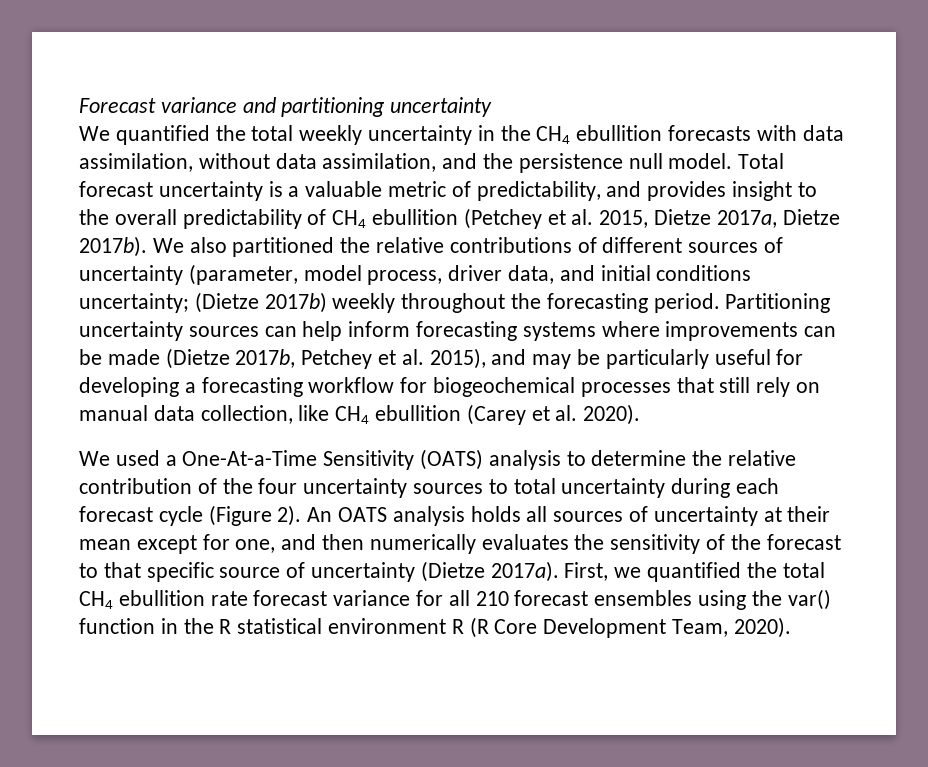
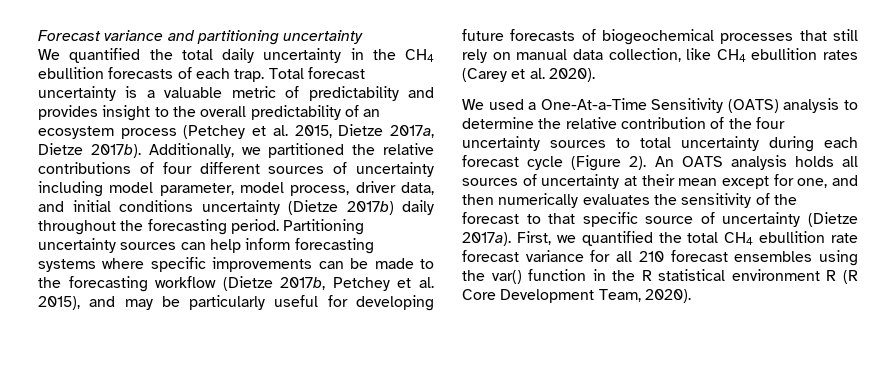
[299,125,363,145] weekly -> [222,48,254,63] daily
[756,125,844,141] [79,153,733,173] with data assimilation, without data assimilation, and the persistence null model. -> [177,67,265,82] of each trap.
[476,181,601,201] predictability, -> [308,86,399,101] predictability
[332,209,459,228] CH4 ebullition -> [363,109,381,117] [38,126,177,139] an ecosystem process
[152,237,227,253] We also -> [148,143,261,158] Additionally, we
(597, 245) none -> [162,162,192,174] four
[188,264,298,285] (parameter, -> [38,181,234,197] including model parameter,
[79,293,189,313] uncertainty; -> [201,200,280,215] uncertainty
[332,293,396,313] weekly -> [402,200,434,215] daily
(660, 329) none -> [150,257,206,272] specific
(160, 357) none -> [420,259,435,269] [38,276,217,292] to the forecasting workflow
[184,377,428,397] a forecasting workflow for -> [462,29,596,41] future forecasts of
(462, 413) none -> [823,50,858,60] rates

